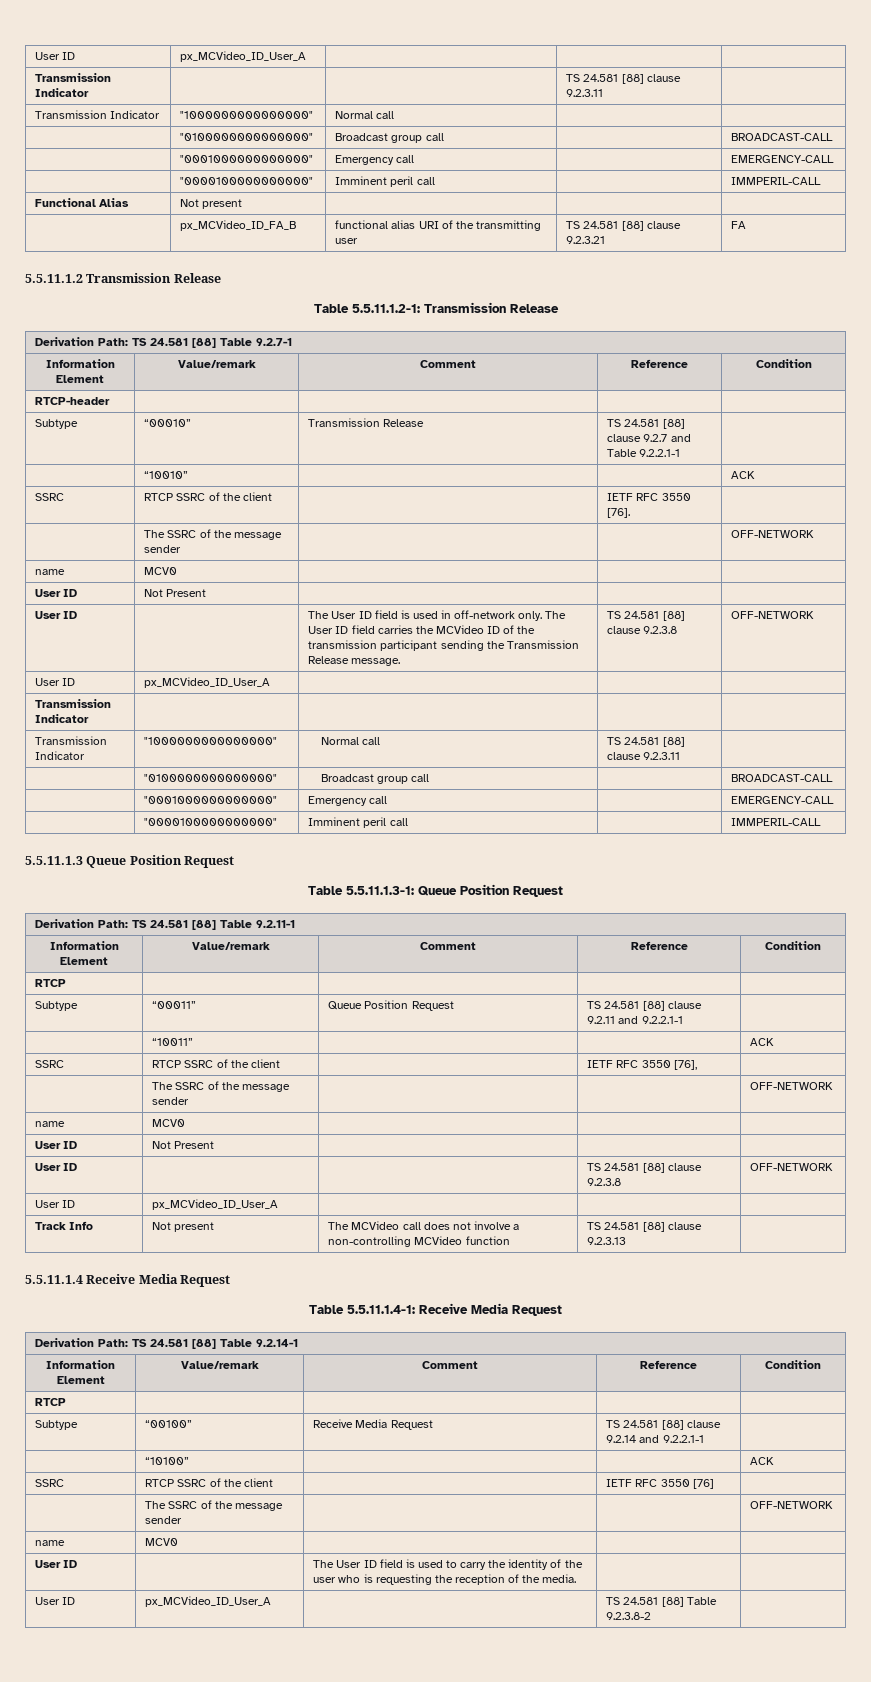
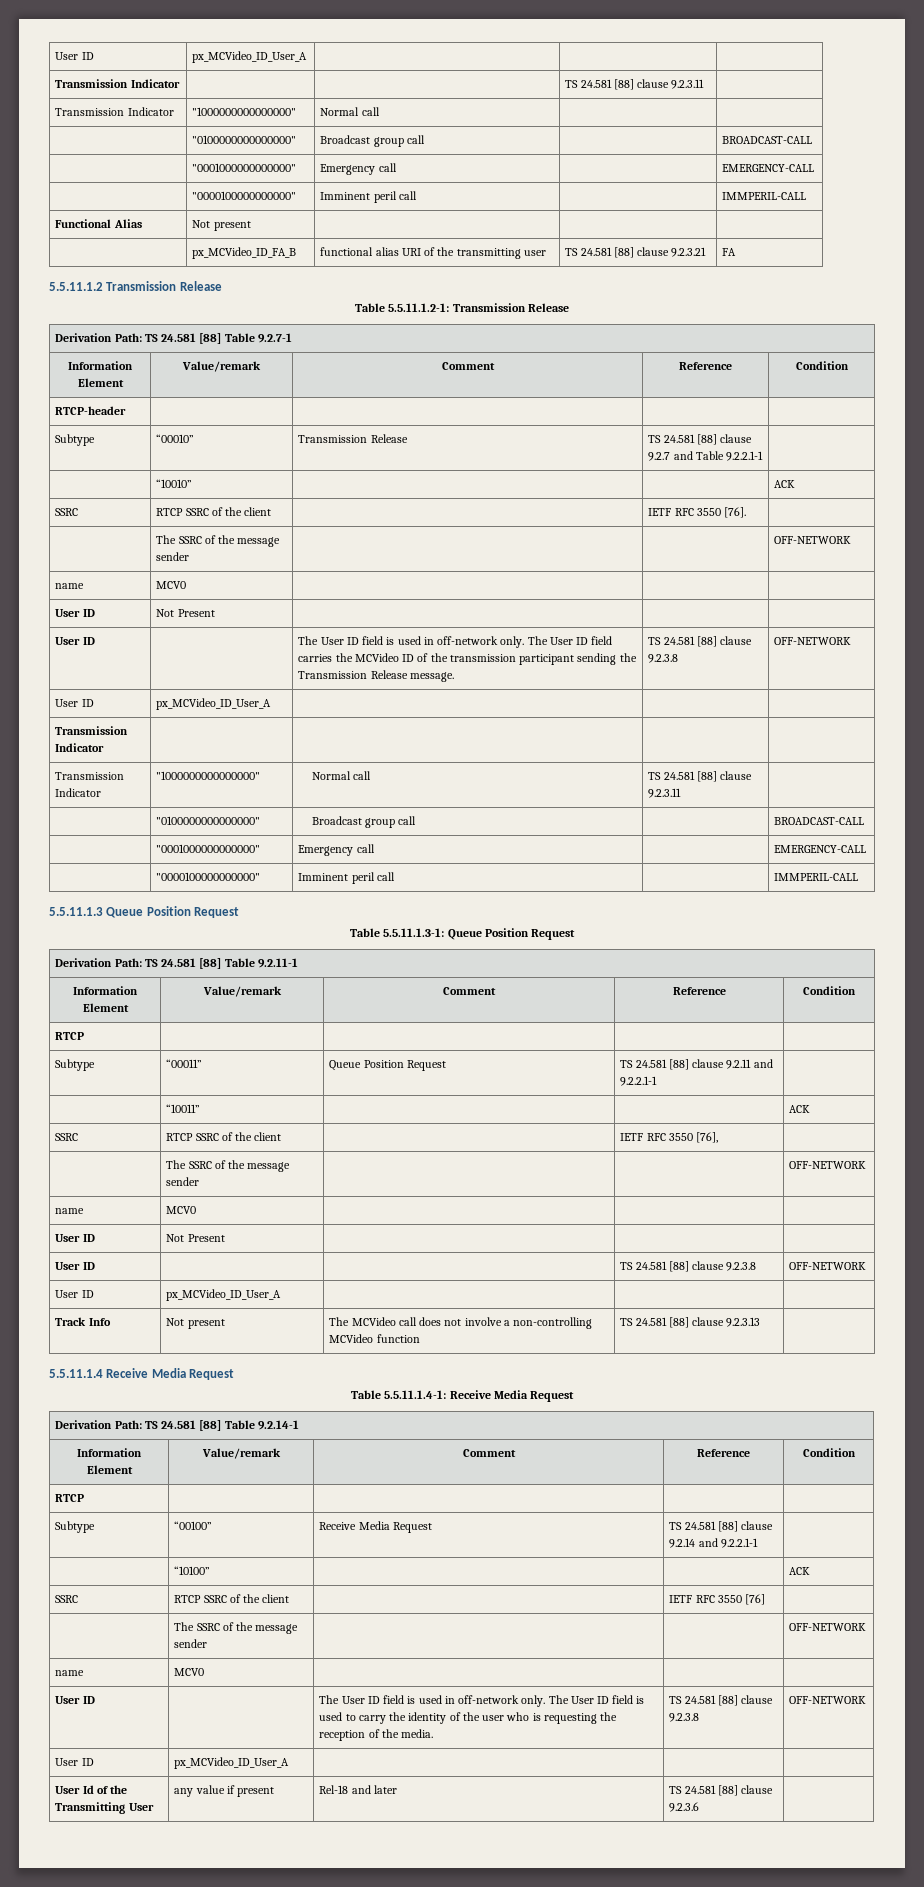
(443, 1564) none -> [444,1695,645,1707] [319,1712,343,1721] in off-network only. The User ID field is used
[35,1597,76,1605] [145,1596,272,1607] [606,1597,717,1607] [606,1612,652,1620] | // User ID | px_MCVideo_ID_User_A | | TS 24.581 [88] Table 9.2.3.8-2 -> [669,1695,774,1706] [669,1713,700,1722] [789,1696,867,1704] [55,1758,94,1766] [174,1757,290,1769] [55,1785,128,1794] [55,1802,154,1814] [174,1785,275,1797] [319,1785,397,1794] [669,1785,774,1796] [669,1802,700,1812] TS 24.581 [88] clause 9.2.3.8 | OFF-NETWORK // User ID | px_MCVideo_ID_User_A | | | // User Id of the Transmitting User | any value if present | Rel-18 and later | TS 24.581 [88] clause 9.2.3.6

